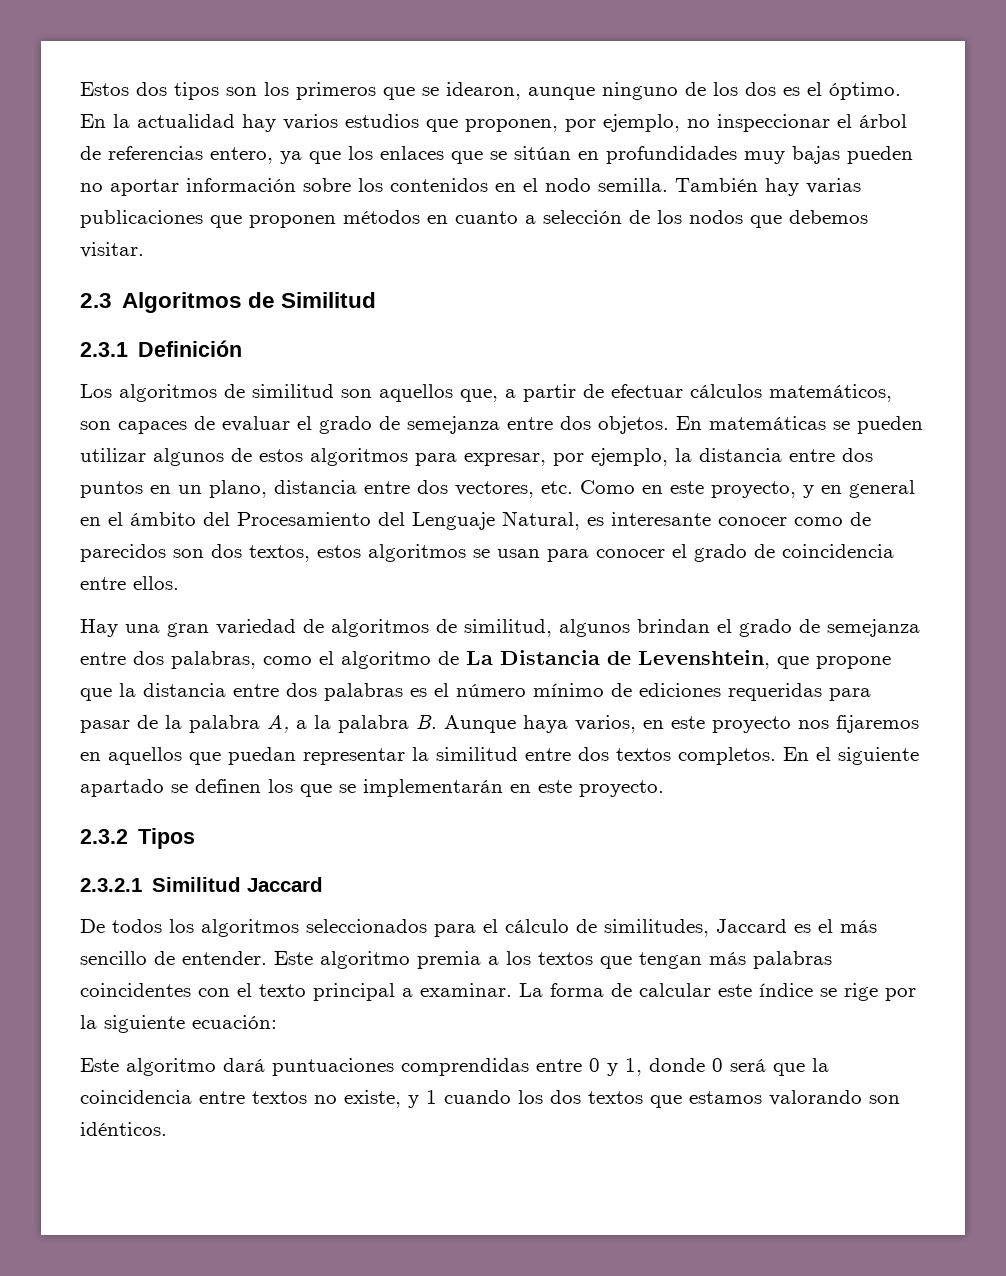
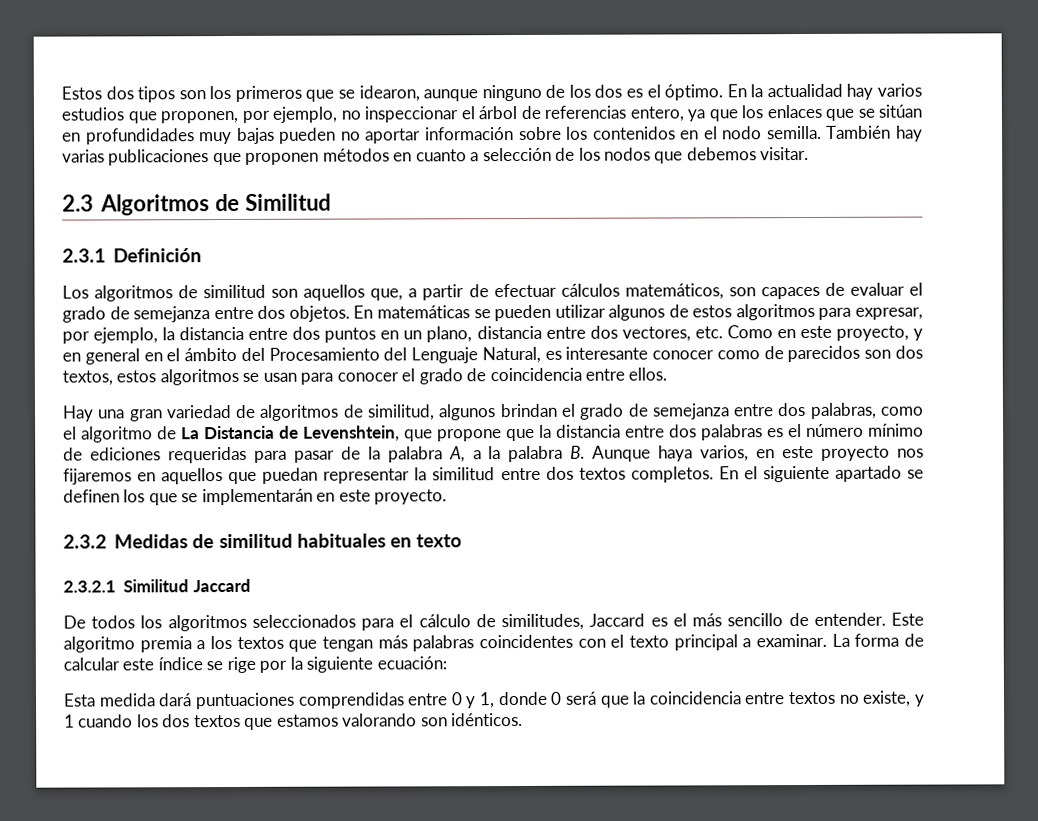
[138,828,196,849] Tipos -> [114,533,462,549] Medidas de similitud habituales en texto
[80,1058,216,1076] Este algoritmo -> [63,693,156,707] Esta medida

